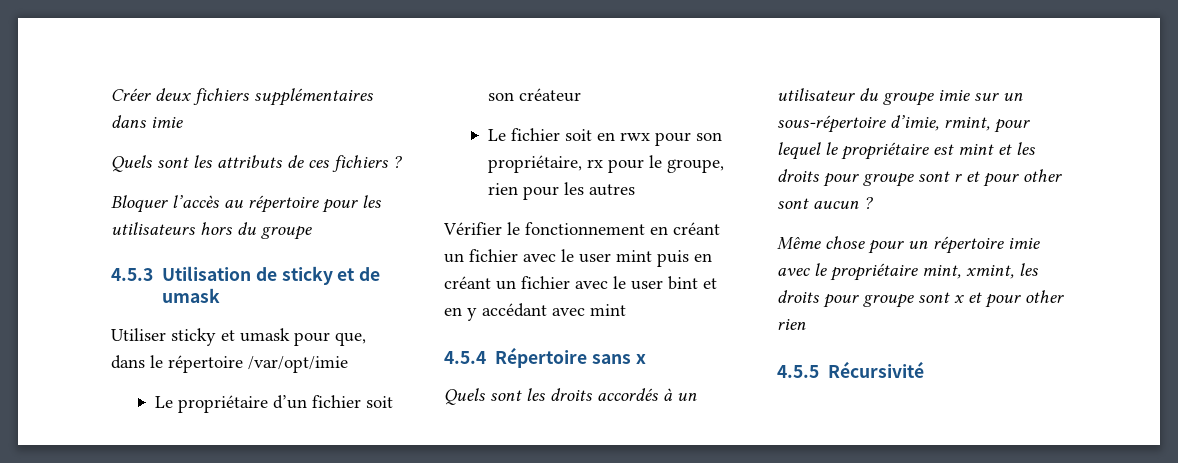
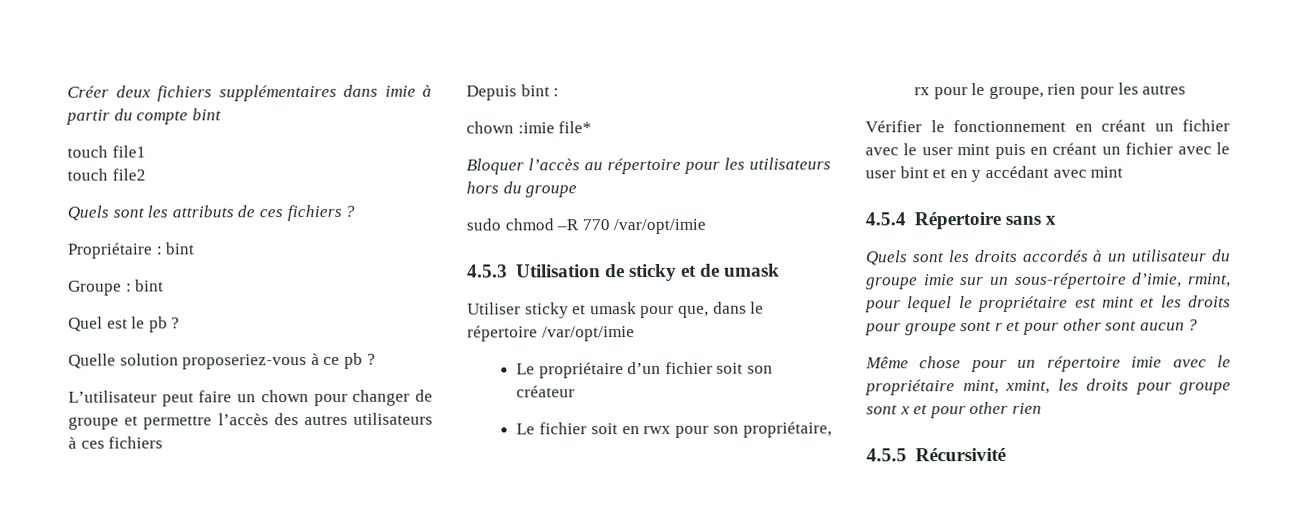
(183, 122) none -> [422,84,432,97] [66,108,222,125] [67,145,146,158] [67,168,146,181] à partir du compte bint // touch file1 // touch file2
(402, 162) none -> [67,242,195,259] [68,279,165,296] [68,316,181,333] [68,352,376,370] [68,389,434,407] [68,412,433,430] [68,436,164,449] [466,84,560,101] [466,121,593,134] // Propriétaire : bint // Groupe : bint // Quel est le pb ? // Quelle solution proposeriez-vous à ce pb ? // L’utilisateur peut faire un chown pour changer de groupe et permettre l’accès des autres utilisateurs à ces fichiers // Depuis bint : // chown :imie file*
(312, 233) none -> [466,218,707,235] // sudo chmod –R 770 /var/opt/imie

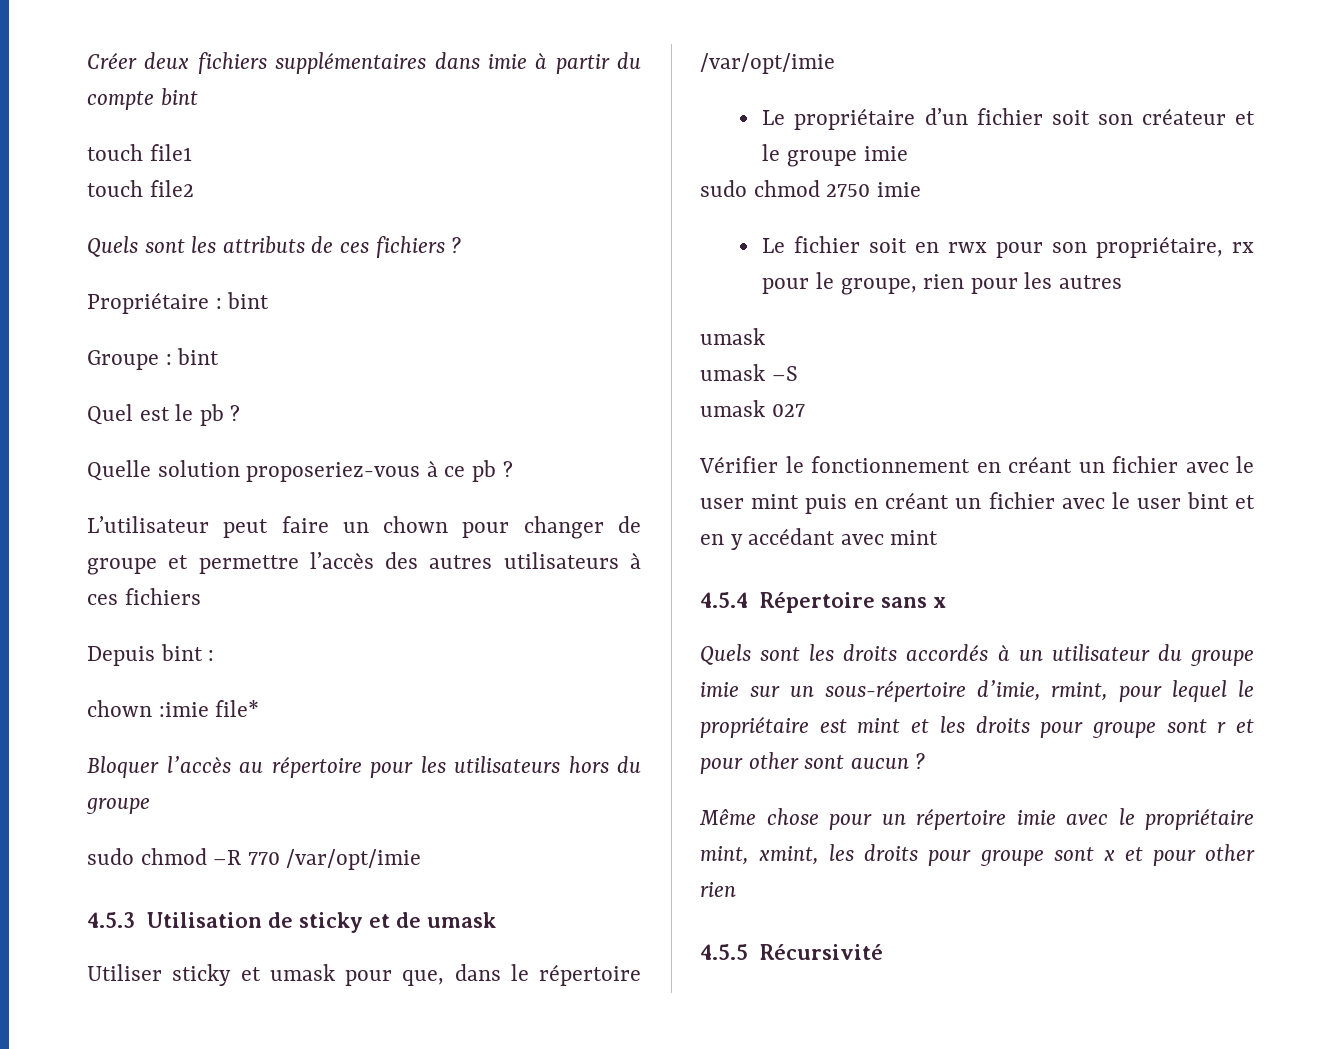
(575, 391) none -> [1235,111,1255,125] [762,144,908,167] [700,180,921,197] et le groupe imie // sudo chmod 2750 imie
(1187, 89) none -> [700,328,765,345] [700,364,798,381] [700,400,805,417] // umask // umask –S // umask 027

